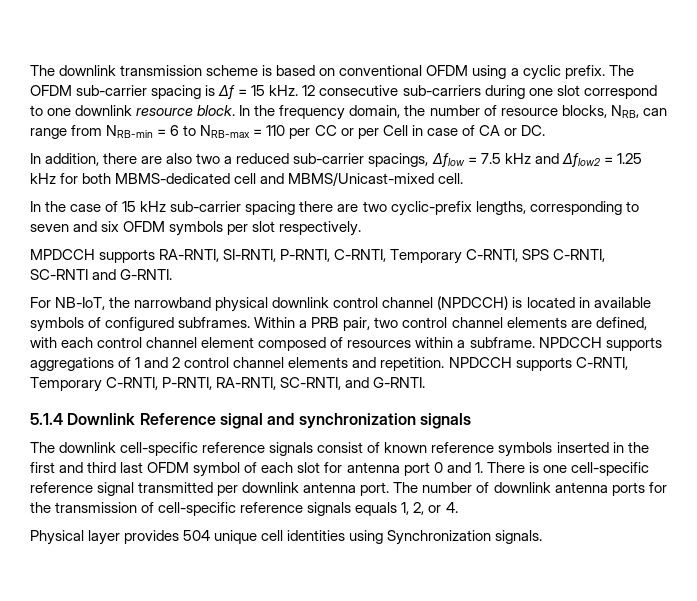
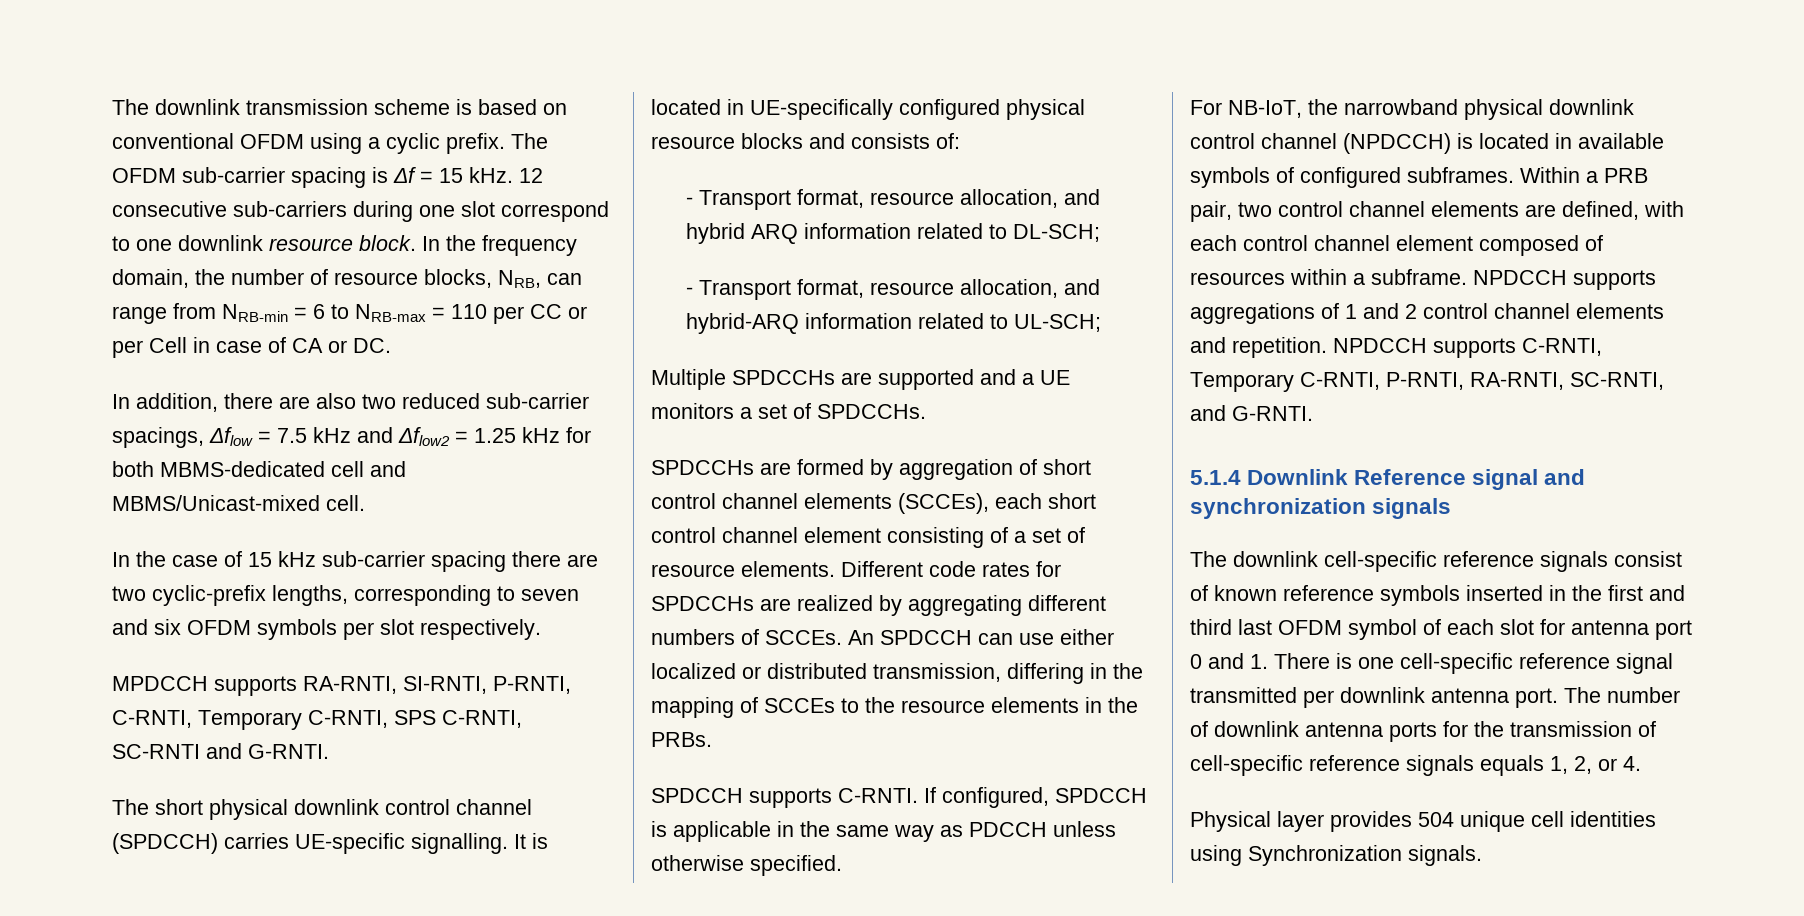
[224,156,233,164] a -> (396, 401) none
(173, 274) none -> [112,799,532,820] [112,833,548,854] [651,99,1085,120] [651,133,960,149] [685,189,1100,210] [685,223,1100,244] [685,279,1100,300] [685,313,1101,334] [651,369,1070,390] [651,403,926,419] [651,459,1091,480] [651,493,1096,514] [651,527,1085,548] [651,561,1061,577] [651,595,1106,616] [651,629,1114,645] [651,663,1143,684] [651,697,1138,718] [651,732,712,747] [651,787,1147,808] [651,821,1116,842] [651,855,842,876] // The short physical downlink control channel (SPDCCH) carries UE-specific signalling. It is located in UE-specifically configured physical resource blocks and consists of: // - Transport format, resource allocation, and hybrid ARQ information related to DL-SCH; // - Transport format, resource allocation, and hybrid-ARQ information related to UL-SCH; // Multiple SPDCCHs are supported and a UE monitors a set of SPDCCHs. // SPDCCHs are formed by aggregation of short control channel elements (SCCEs), each short control channel element consisting of a set of resource elements. Different code rates for SPDCCHs are realized by aggregating different numbers of SCCEs. An SPDCCH can use either localized or distributed transmission, differing in the mapping of SCCEs to the resource elements in the PRBs. // SPDCCH supports C-RNTI. If configured, SPDCCH is applicable in the same way as PDCCH unless otherwise specified.

